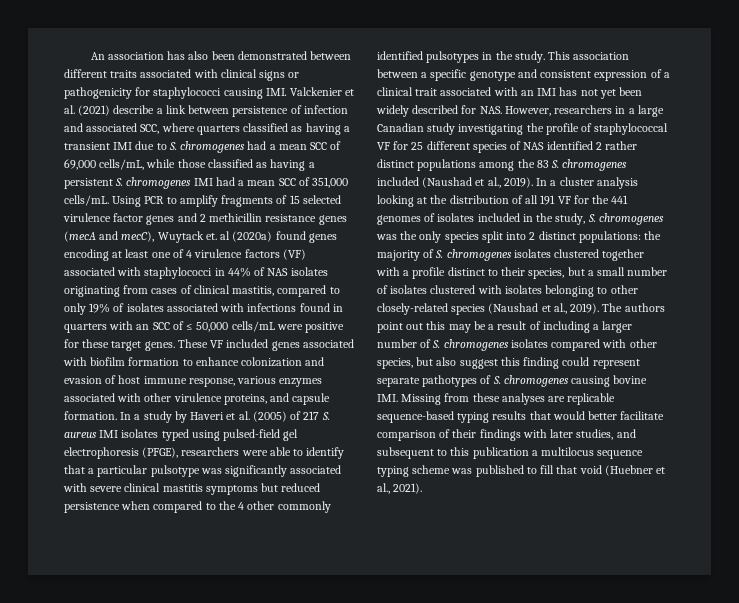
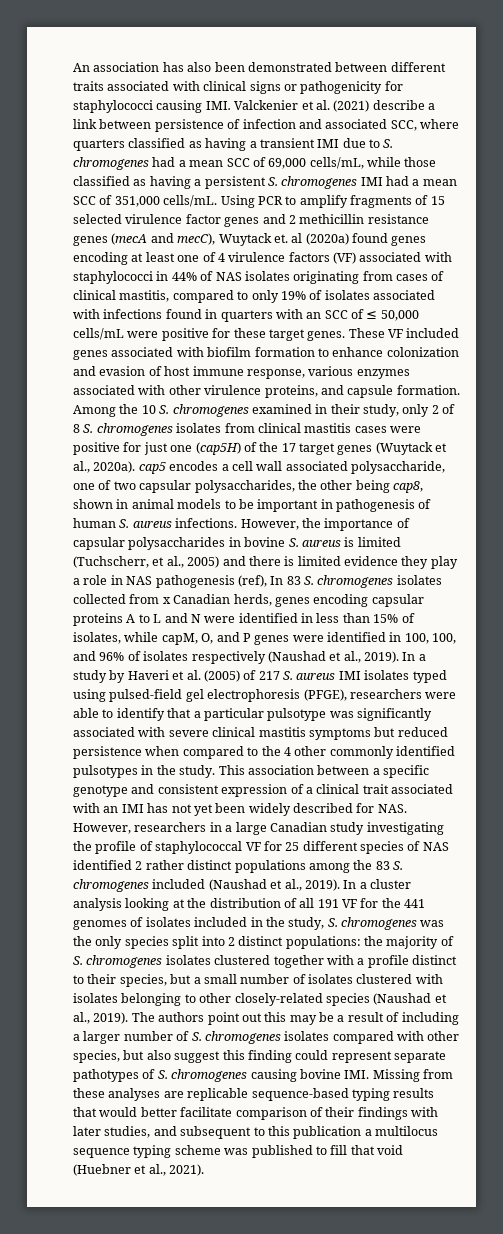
(117, 415) none -> [73,404,456,417] [73,423,421,436] [73,442,448,455] [73,461,445,474] [73,480,423,493] [73,499,432,512] [73,518,410,531] [73,537,401,550] [73,556,458,569] [73,575,442,588] [73,594,424,607] [73,613,415,626] [73,632,457,645] [73,651,399,664] Among the 10 S. chromogenes examined in their study, only 2 of 8 S. chromogenes isolates from clinical mastitis cases were positive for just one (cap5H) of the 17 target genes (Wuytack et al., 2020a). cap5 encodes a cell wall associated polysaccharide, one of two capsular polysaccharides, the other being cap8, shown in animal models to be important in pathogenesis of human S. aureus infections. However, the importance of capsular polysaccharides in bovine S. aureus is limited (Tuchscherr, et al., 2005) and there is limited evidence they play a role in NAS pathogenesis (ref), In 83 S. chromogenes isolates collected from x Canadian herds, genes encoding capsular proteins A to L and N were identified in less than 15% of isolates, while capM, O, and P genes were identified in 100, 100, and 96% of isolates respectively (Naushad et al., 2019).

